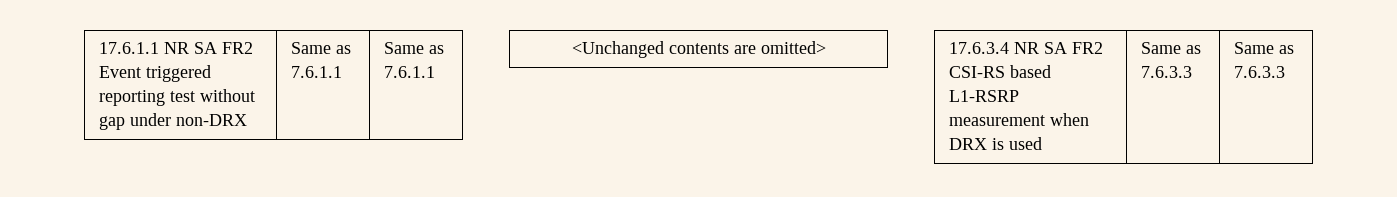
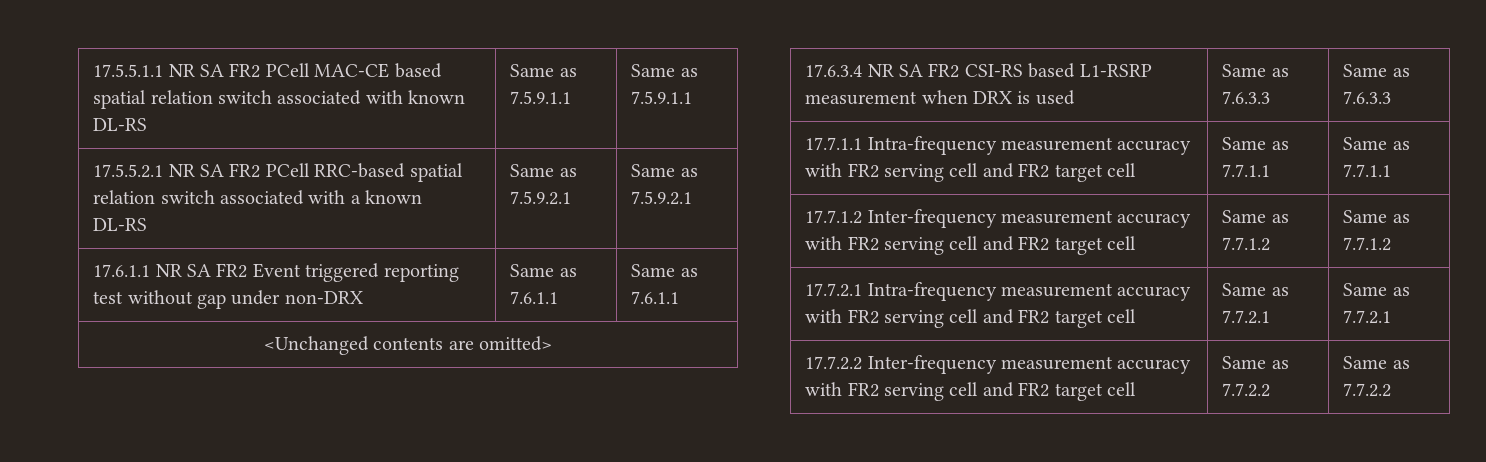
(99, 48) none -> [93,63,442,78] [93,90,466,109] [93,118,148,131] [510,64,577,77] [510,91,572,104] [631,64,698,77] [631,91,693,104] [93,163,463,182] [93,190,423,205] [93,218,148,231] [510,164,577,177] [510,191,572,205] [631,164,698,177] [631,191,693,205] 17.5.5.1.1 NR SA FR2 PCell MAC-CE based spatial relation switch associated with known DL-RS | Same as 7.5.9.1.1 | Same as 7.5.9.1.1 // 17.5.5.2.1 NR SA FR2 PCell RRC-based spatial relation switch associated with a known DL-RS | Same as 7.5.9.2.1 | Same as 7.5.9.2.1 //
(1286, 72) none -> [805,136,1192,155] [805,163,1137,182] [1222,137,1289,150] [1222,164,1271,177] [1343,137,1410,150] [1343,164,1392,177] [805,209,1192,228] [805,236,1137,255] [1222,210,1289,223] [1222,237,1271,251] [1343,210,1410,223] [1343,237,1392,251] [805,282,1192,301] [805,309,1137,328] [1222,283,1289,296] [1222,310,1271,324] [1343,283,1410,296] [1343,310,1392,324] [805,355,1192,374] [805,382,1137,401] [1222,356,1289,369] [1222,383,1271,397] [1343,356,1410,369] [1343,383,1392,397] // 17.7.1.1 Intra-frequency measurement accuracy with FR2 serving cell and FR2 target cell | Same as 7.7.1.1 | Same as 7.7.1.1 // 17.7.1.2 Inter-frequency measurement accuracy with FR2 serving cell and FR2 target cell | Same as 7.7.1.2 | Same as 7.7.1.2 // 17.7.2.1 Intra-frequency measurement accuracy with FR2 serving cell and FR2 target cell | Same as 7.7.2.1 | Same as 7.7.2.1 // 17.7.2.2 Inter-frequency measurement accuracy with FR2 serving cell and FR2 target cell | Same as 7.7.2.2 | Same as 7.7.2.2

